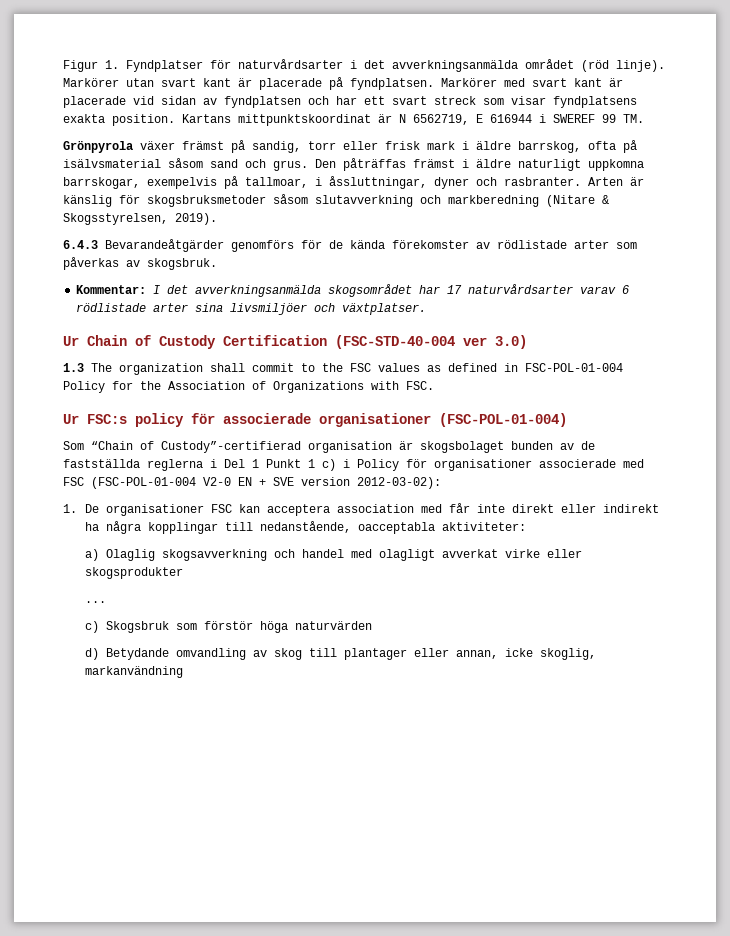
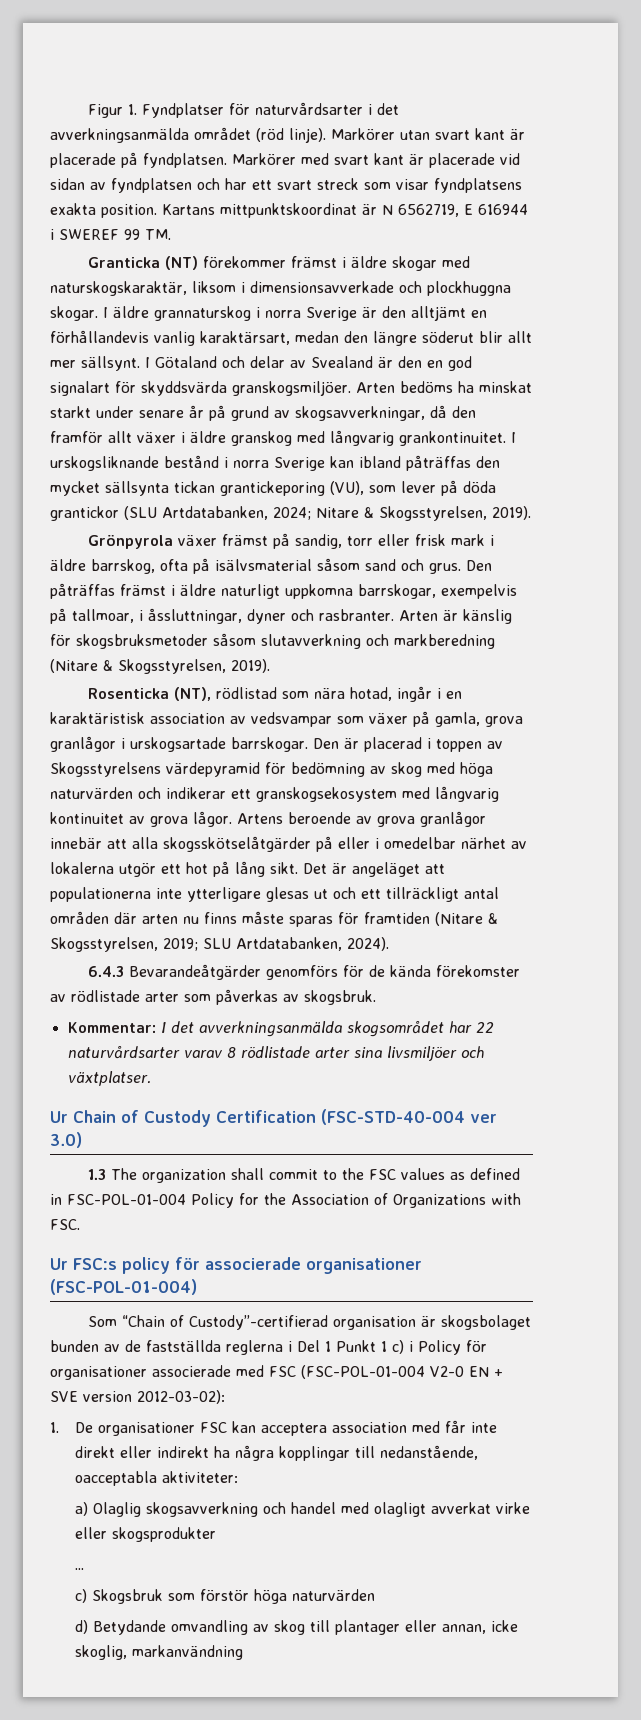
(644, 118) none -> [88,256,471,271] [50,281,511,296] [50,306,487,321] [50,330,532,346] [50,356,472,371] [50,381,532,396] [50,405,476,421] [50,430,516,446] [50,455,500,471] [50,480,496,496] [50,506,531,521] // Granticka (NT) förekommer främst i äldre skogar med naturskogskaraktär, liksom i dimensionsavverkade och plockhuggna skogar. I äldre grannaturskog i norra Sverige är den alltjämt en förhållandevis vanlig karaktärsart, medan den längre söderut blir allt mer sällsynt. I Götaland och delar av Svealand är den en god signalart för skyddsvärda granskogsmiljöer. Arten bedöms ha minskat starkt under senare år på grund av skogsavverkningar, då den framför allt växer i äldre granskog med långvarig grankontinuitet. I urskogsliknande bestånd i norra Sverige kan ibland påträffas den mycket sällsynta tickan grantickeporing (VU), som lever på döda grantickor (SLU Artdatabanken, 2024; Nitare & Skogsstyrelsen, 2019).
(217, 219) none -> [88,686,463,702] [50,711,523,727] [50,736,503,752] [50,762,493,777] [50,786,499,802] [50,811,486,827] [50,836,527,852] [50,861,445,877] [50,887,499,902] [50,911,498,927] [50,937,389,952] // Rosenticka (NT), rödlistad som nära hotad, ingår i en karaktäristisk association av vedsvampar som växer på gamla, grova granlågor i urskogsartade barrskogar. Den är placerad i toppen av Skogsstyrelsens värdepyramid för bedömning av skog med höga naturvärden och indikerar ett granskogsekosystem med långvarig kontinuitet av grova lågor. Artens beroende av grova granlågor innebär att alla skogsskötselåtgärder på eller i omedelbar närhet av lokalerna utgör ett hot på lång sikt. Det är angeläget att populationerna inte ytterligare glesas ut och ett tillräckligt antal områden där arten nu finns måste sparas för framtiden (Nitare & Skogsstyrelsen, 2019; SLU Artdatabanken, 2024).
[447,285,463,294] 17 -> [475,1022,494,1033] 22
[622,285,630,294] 6 -> [226,1047,236,1058] 8

